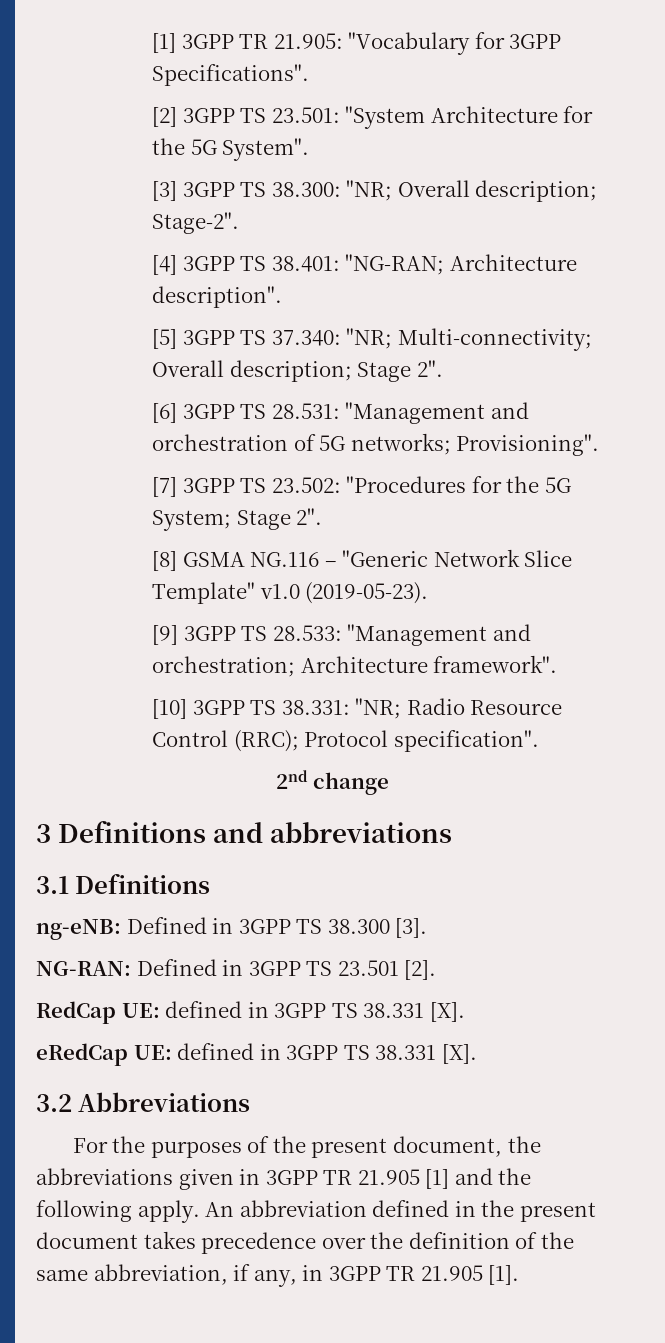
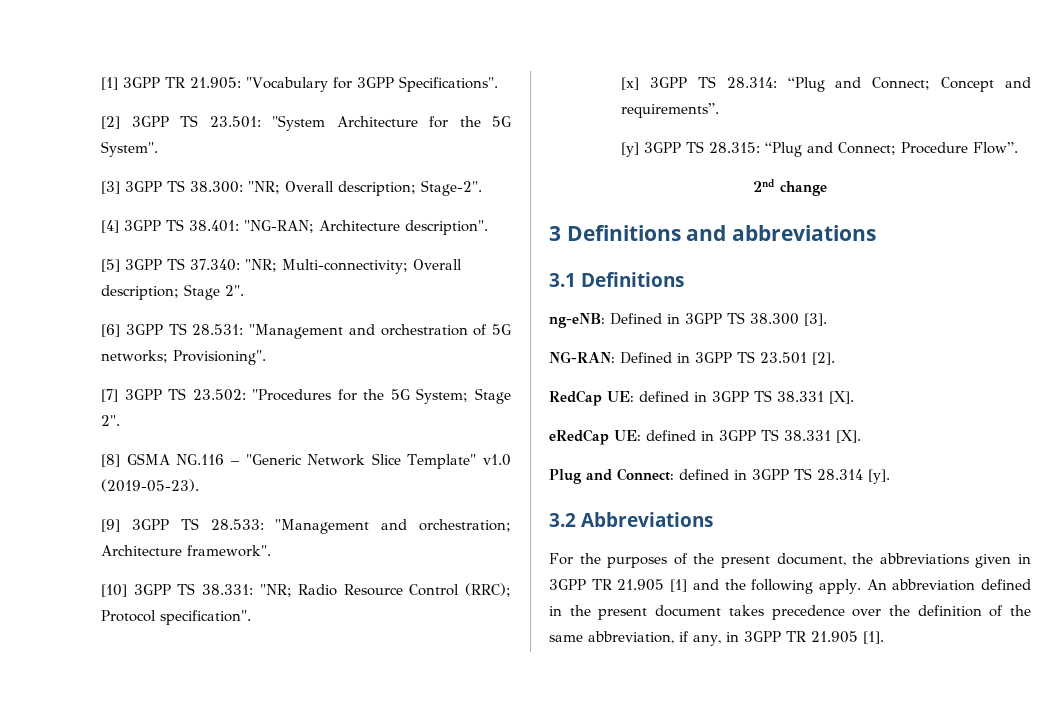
(539, 741) none -> [621,76,1031,92] [621,103,720,118] [621,141,1019,157] // [x] 3GPP TS 28.314: “Plug and Connect; Concept and requirements”. // [y] 3GPP TS 28.315: “Plug and Connect; Procedure Flow”.
(477, 1054) none -> [549,468,890,484] // Plug and Connect: defined in 3GPP TS 28.314 [y].

